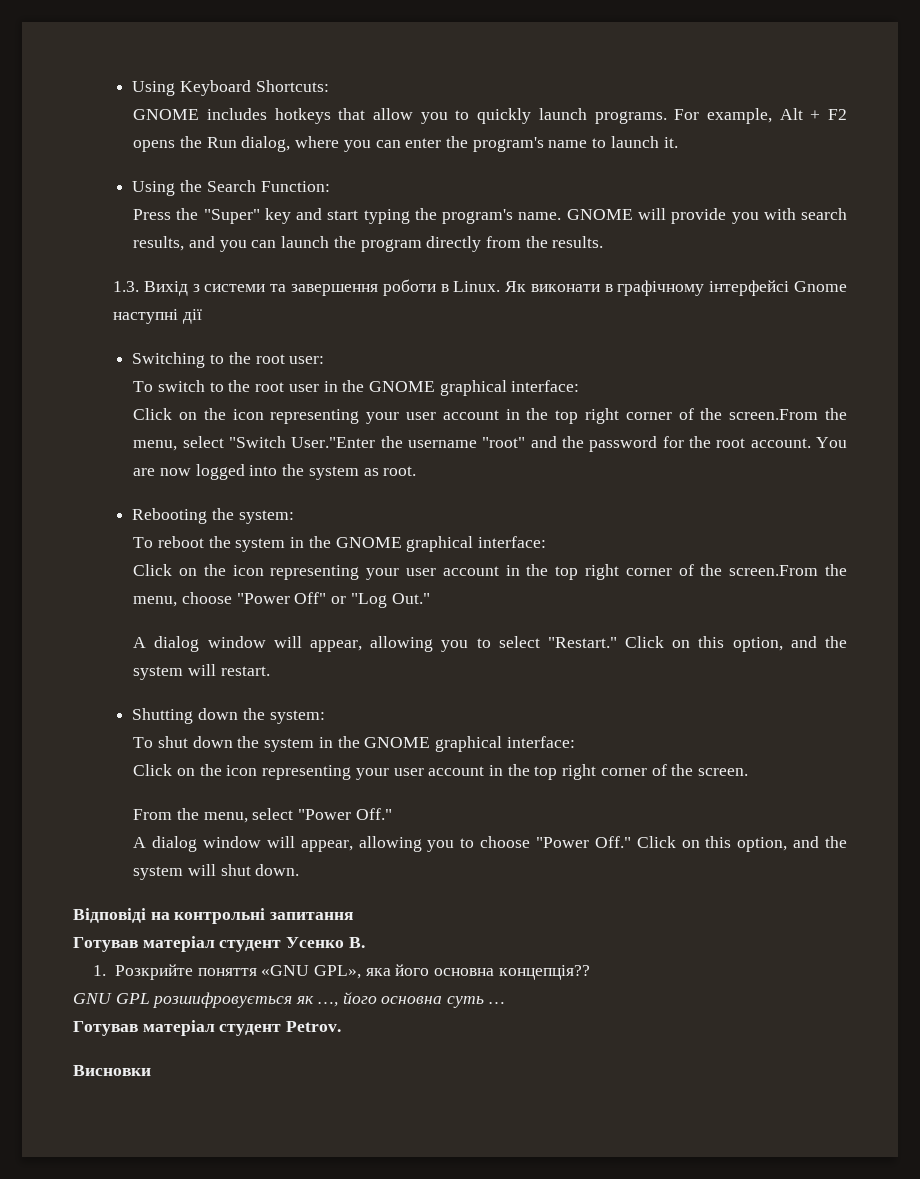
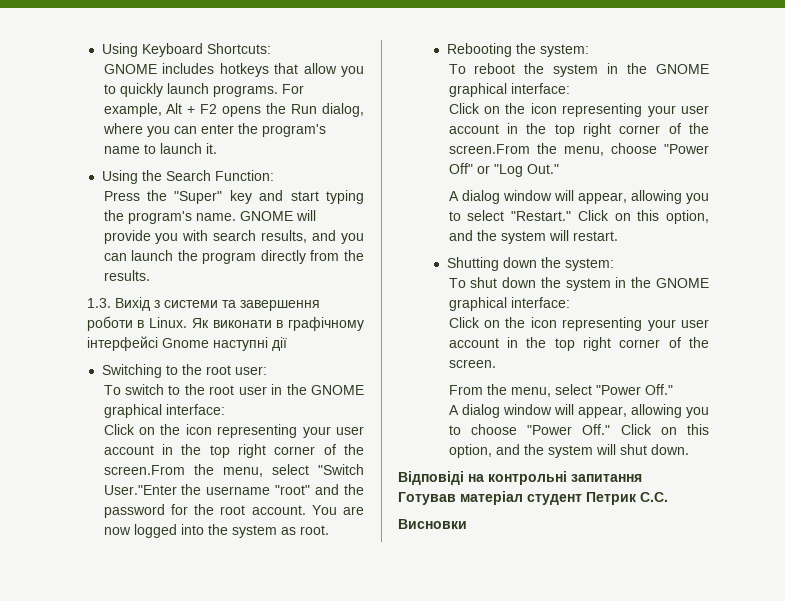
[286,937,365,948] [93,964,590,980] [73,992,505,1008] [73,1020,342,1036] Усенко В. // 1. Розкрийте поняття «GNU GPL», яка його основна концепція?? // GNU GPL розшифровується як …, його основна суть … // Готував матеріал студент Petrov. -> [586,492,668,505] Петрик С.С.

